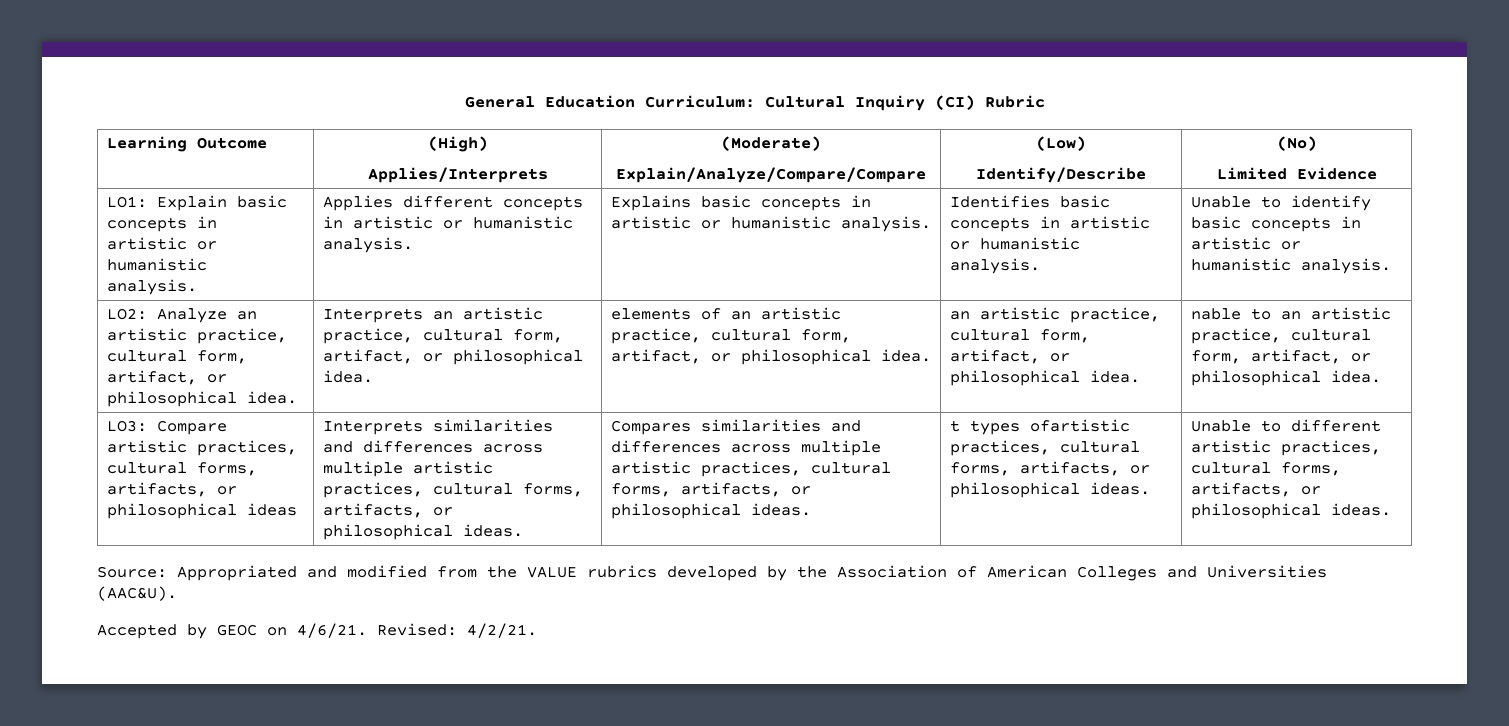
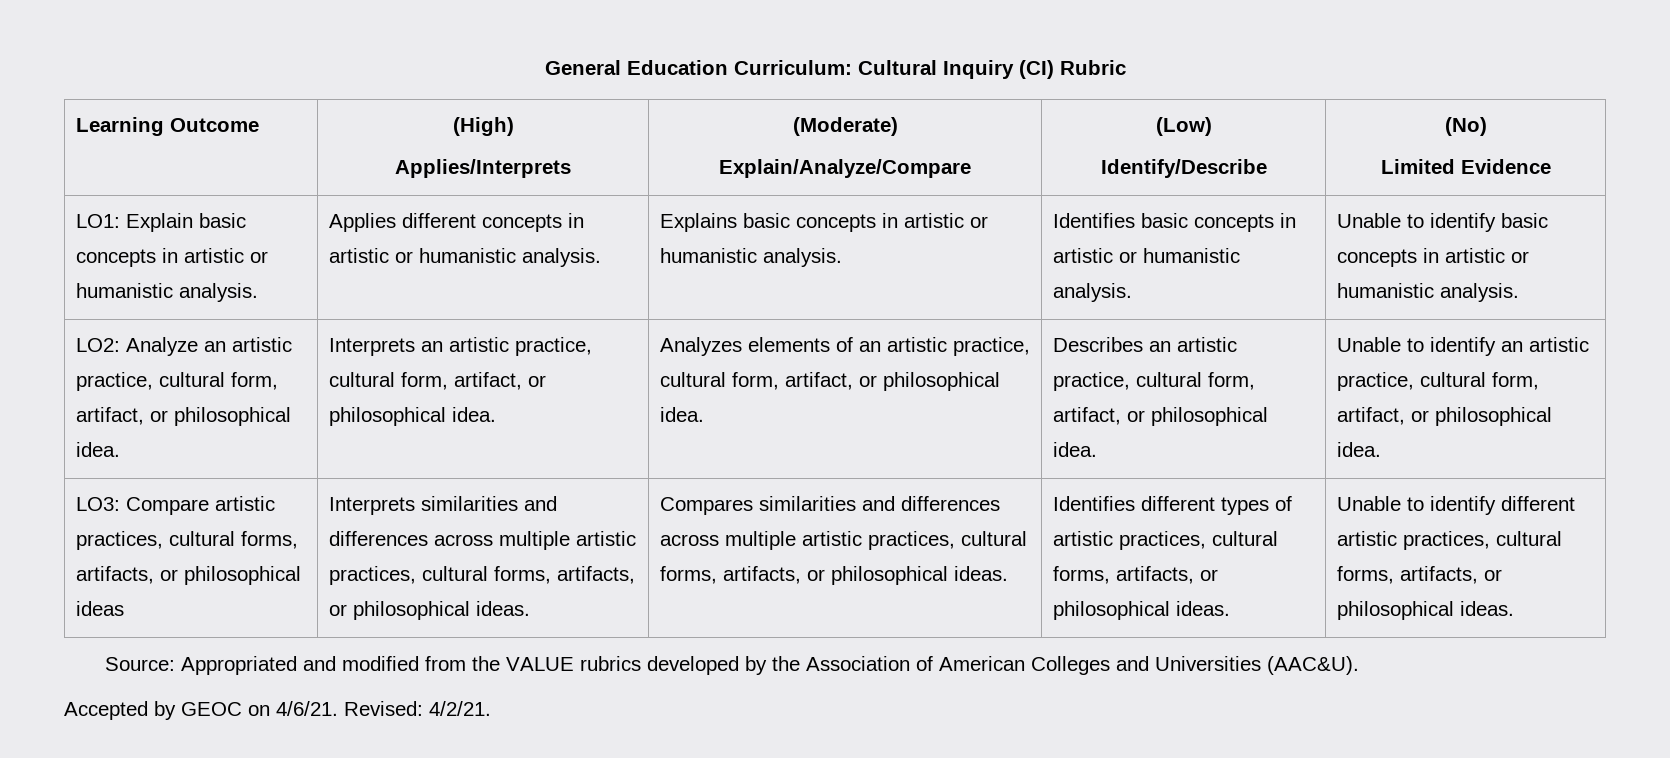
[616,167,926,183] Explain/Analyze/Compare/Compare -> [719,159,971,178] Explain/Analyze/Compare
(373, 376) none -> [659,337,742,356] Analyzes
[949,307,1160,323] [949,329,1090,343] [949,349,1070,364] [949,370,1140,386] [1190,308,1271,320] an artistic practice, cultural form, artifact, or philosophical idea. | nable to -> [1052,337,1237,352] [1052,372,1255,391] [1052,407,1268,426] [1052,442,1097,457] [1336,337,1496,356] Describes an artistic practice, cultural form, artifact, or philosophical idea. | Unable to identify
[949,419,1130,435] t types ofartistic -> [1052,496,1292,515] [1052,531,1113,546] Identifies different types of artistic
(1281, 426) none -> [1429,496,1496,515] identify

